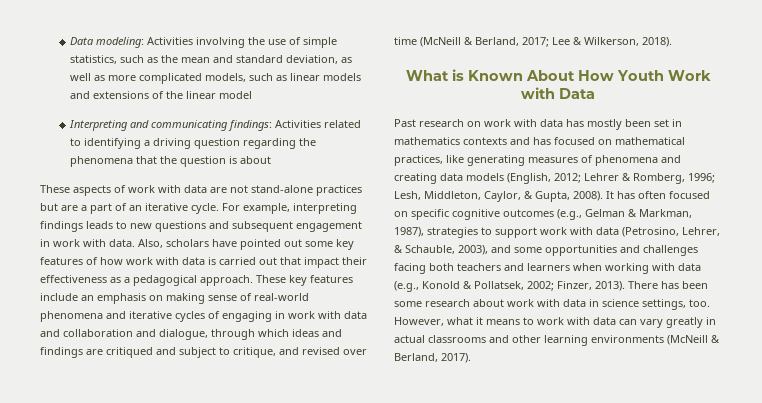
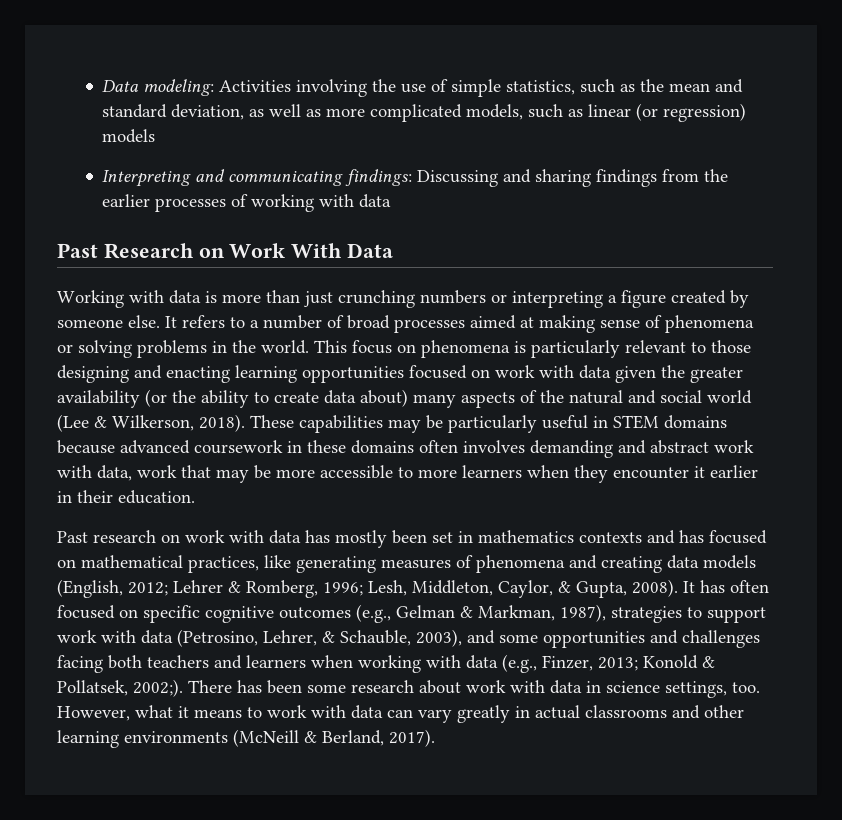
[323,73,362,81] [70,91,253,99] [69,120,362,131] [70,138,317,149] [70,156,272,167] [40,185,362,196] [40,203,357,214] [40,221,362,232] [40,239,354,250] [40,257,367,268] [40,275,353,286] [40,293,309,304] [40,311,367,322] [40,329,342,340] [40,347,367,358] [394,37,672,47] [405,69,711,81] [521,87,595,99] models and extensions of the linear model // Interpreting and communicating findings: Activities related to identifying a driving question regarding the phenomena that the question is about // These aspects of work with data are not stand-alone practices but are a part of an iterative cycle. For example, interpreting findings leads to new questions and subsequent engagement in work with data. Also, scholars have pointed out some key features of how work with data is carried out that impact their effectiveness as a pedagogical approach. These key features include an emphasis on making sense of real-world phenomena and iterative cycles of engaging in work with data and collaboration and dialogue, through which ideas and findings are critiqued and subject to critique, and revised over time (McNeill & Berland, 2017; Lee & Wilkerson, 2018). // What is Known About How Youth Work with Data -> [636,103,747,122] [102,129,156,143] [102,169,729,187] [102,194,392,212] [57,243,394,259] [57,290,749,308] [57,315,754,333] [57,340,751,358] [57,365,743,383] [57,389,752,408] [57,414,727,433] [57,440,754,458] [57,465,758,483] [57,490,195,504] (or regression) models // Interpreting and communicating findings: Discussing and sharing findings from the earlier processes of working with data // Past Research on Work With Data // Working with data is more than just crunching numbers or interpreting a figure created by someone else. It refers to a number of broad processes aimed at making sense of phenomena or solving problems in the world. This focus on phenomena is particularly relevant to those designing and enacting learning opportunities focused on work with data given the greater availability (or the ability to create data about) many aspects of the natural and social world (Lee & Wilkerson, 2018). These capabilities may be particularly useful in STEM domains because advanced coursework in these domains often involves demanding and abstract work with data, work that may be more accessible to more learners when they encounter it earlier in their education.
(419, 286) none -> [542,655,638,671] Finzer, 2013;
[527,281,625,291] 2002; Finzer, 2013). -> [133,679,183,697] 2002;).

